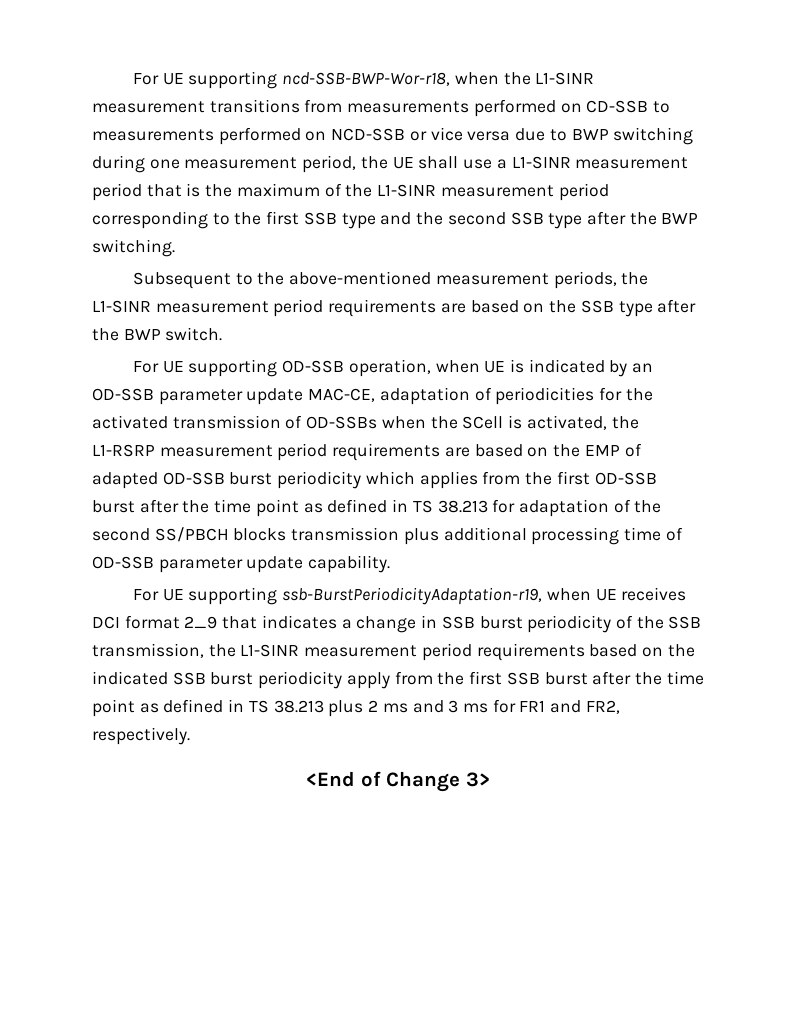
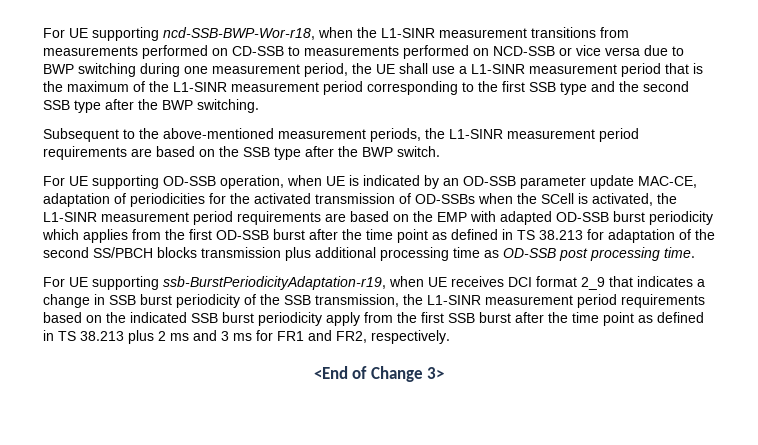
[92,444,155,457] L1-RSRP -> [43,212,97,222] L1-SINR
[624,443,642,457] of -> [470,211,496,222] with
[665,527,683,541] [92,555,391,573] of OD-SSB parameter update capability. -> [484,247,695,261] as OD-SSB post processing time.

